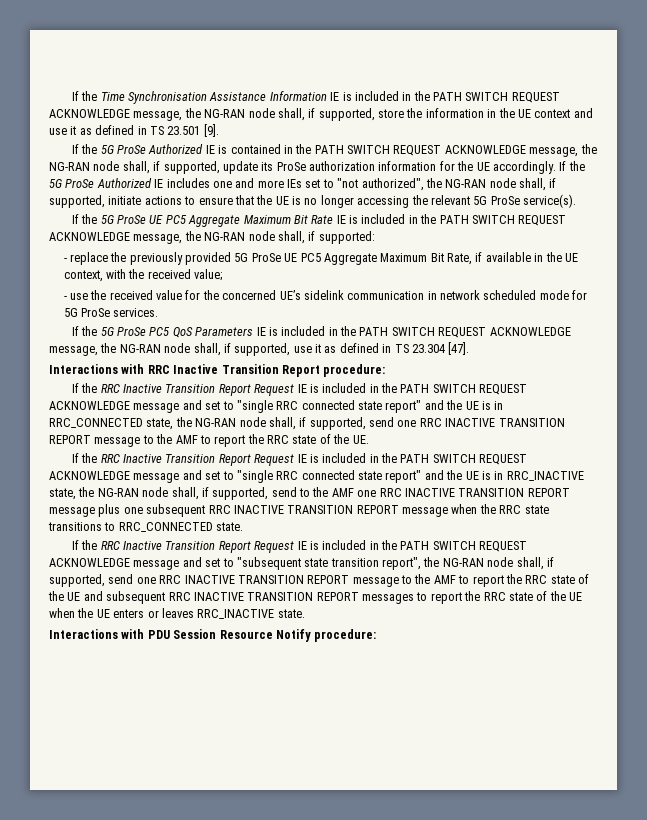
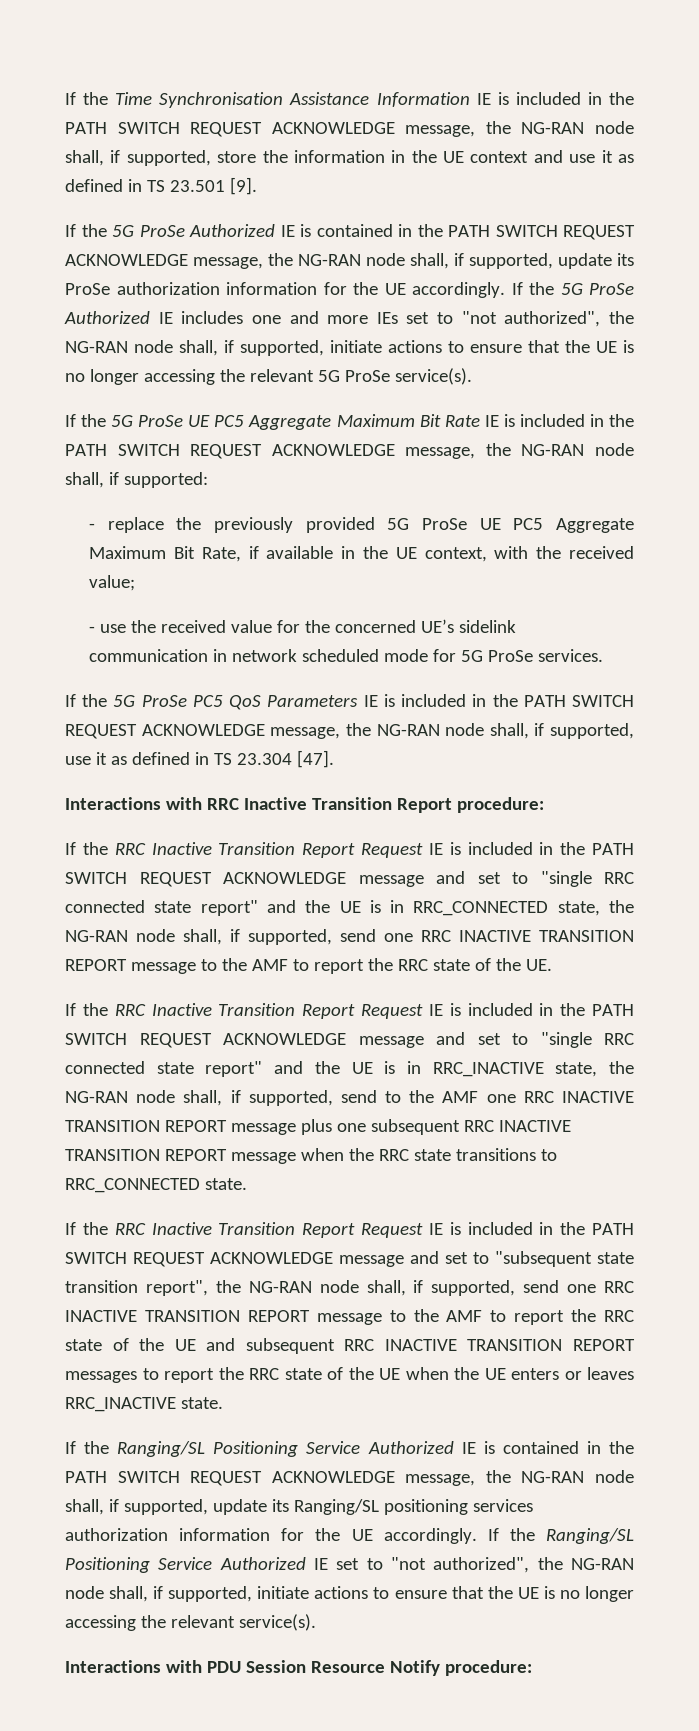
(305, 613) none -> [65,1441,635,1457] [65,1470,634,1486] [65,1499,533,1515] [65,1528,634,1544] [65,1557,634,1573] [65,1586,635,1602] [65,1614,316,1631] // If the Ranging/SL Positioning Service Authorized IE is contained in the PATH SWITCH REQUEST ACKNOWLEDGE message, the NG-RAN node shall, if supported, update its Ranging/SL positioning services authorization information for the UE accordingly. If the Ranging/SL Positioning Service Authorized IE set to "not authorized", the NG-RAN node shall, if supported, initiate actions to ensure that the UE is no longer accessing the relevant service(s).

